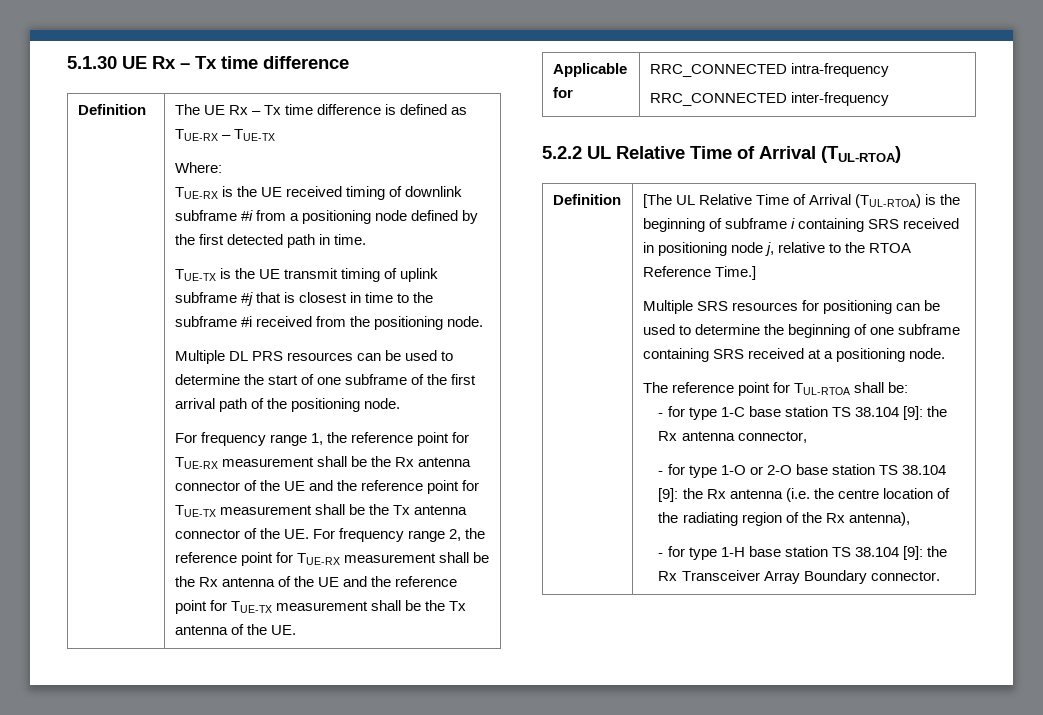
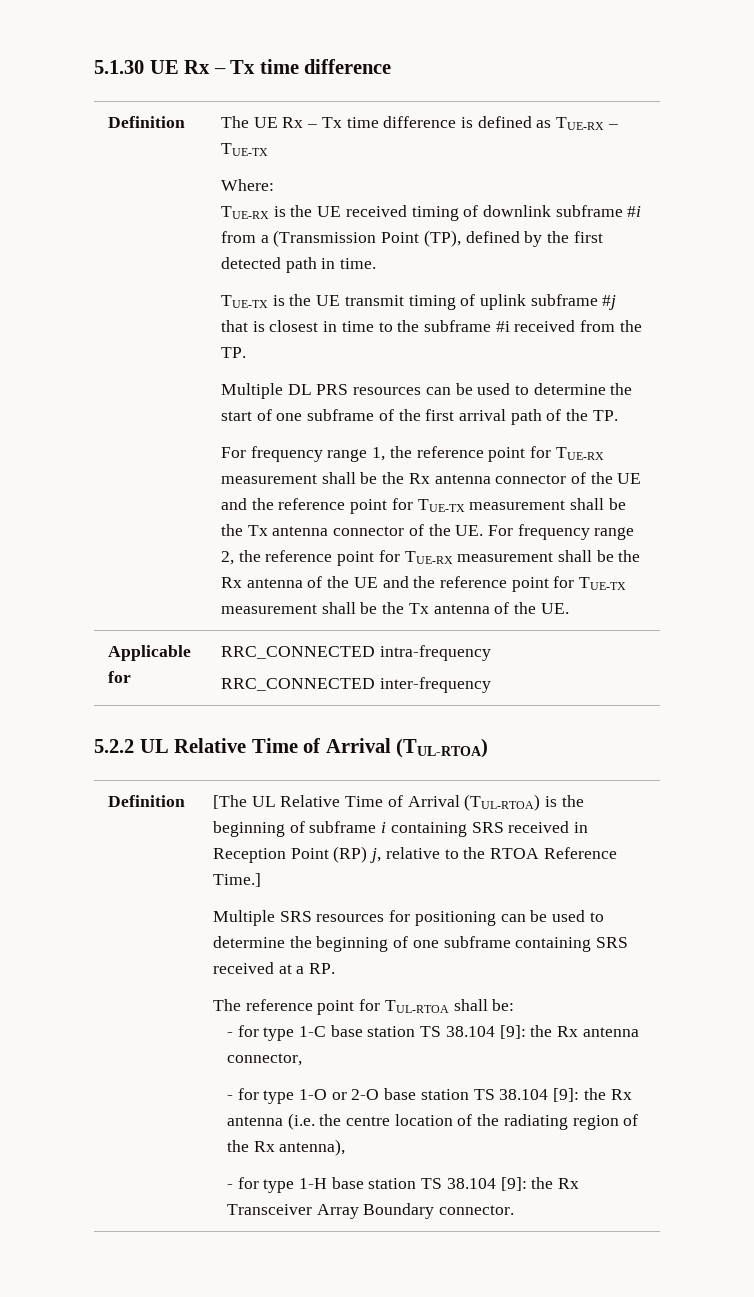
[301,210,407,224] positioning node -> [273,230,461,247] (Transmission Point (TP),
[373,316,483,330] positioning node. -> [220,347,246,358] TP.
[290,398,400,412] positioning node. -> [592,410,618,421] TP.
[657,242,763,256] positioning node -> [212,846,368,863] Reception Point (RP)
[835,348,945,362] positioning node. -> [309,963,336,974] RP.

